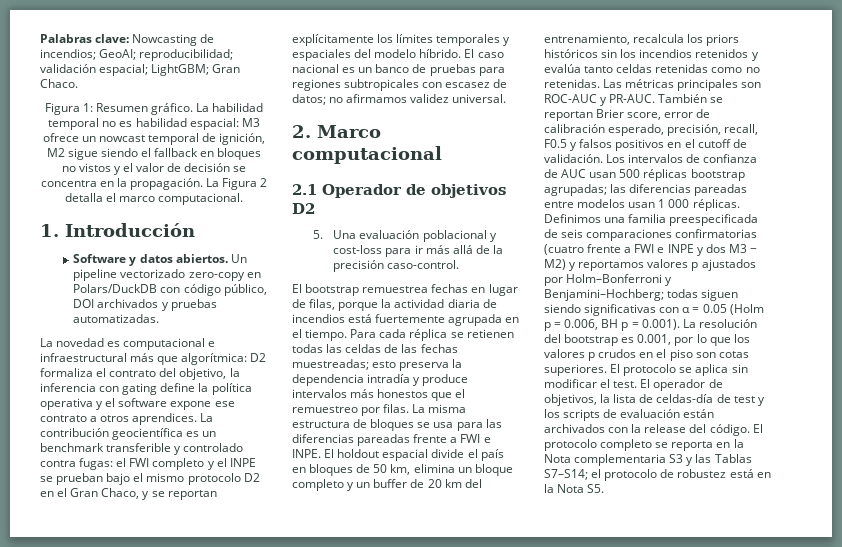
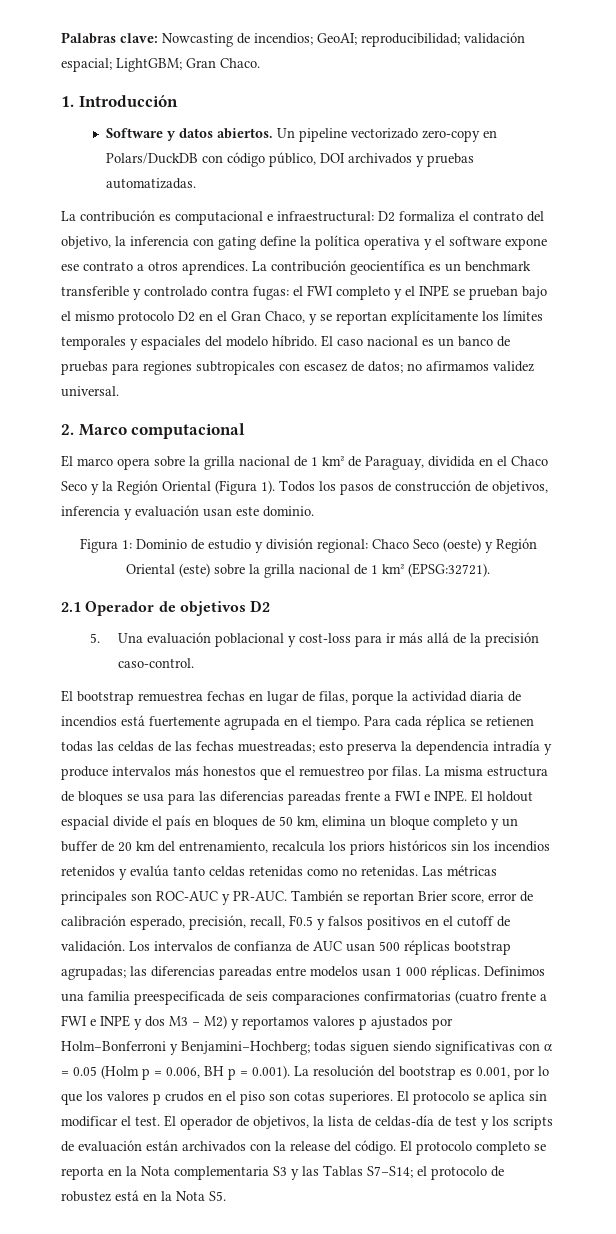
[44,103,264,115] [48,118,260,130] [42,133,266,145] [46,148,262,160] [61,163,247,175] [40,178,268,190] [64,193,244,205] // Figura 1: Resumen gráfico. La habilidad temporal no es habilidad espacial: M3 ofrece un nowcast temporal de ignición, M2 sigue siendo el fallback en bloques no vistos y el valor de decisión se concentra en la propagación. La Figura 2 detalla el marco computacional. -> (260, 63) none
[56,338,105,347] novedad -> [80,210,155,222] contribución
[40,353,248,365] infraestructural más que algorítmica: -> [277,211,374,222] infraestructural:
(442, 155) none -> [61,455,548,470] [61,480,548,495] [61,505,314,520] [79,538,537,553] [126,563,490,578] // El marco opera sobre la grilla nacional de 1 km² de Paraguay, dividida en el Chaco Seco y la Región Oriental (Figura 1). Todos los pasos de construcción de objetivos, inferencia y evaluación usan este dominio. // Figura 1: Dominio de estudio y división regional: Chaco Seco (oeste) y Región Oriental (este) sobre la grilla nacional de 1 km² (EPSG:32721).

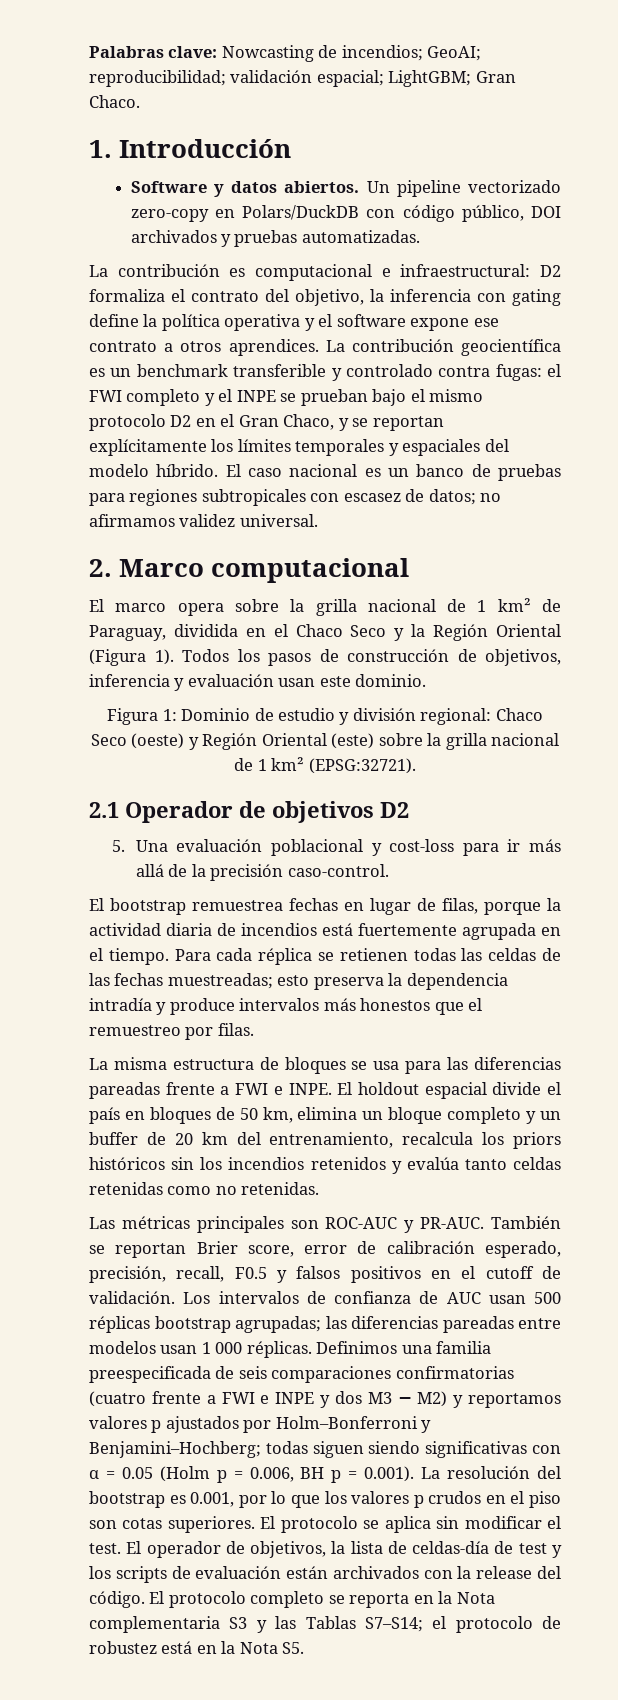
(421, 771) none -> (254, 1029) //
(418, 871) none -> (320, 1188) //

